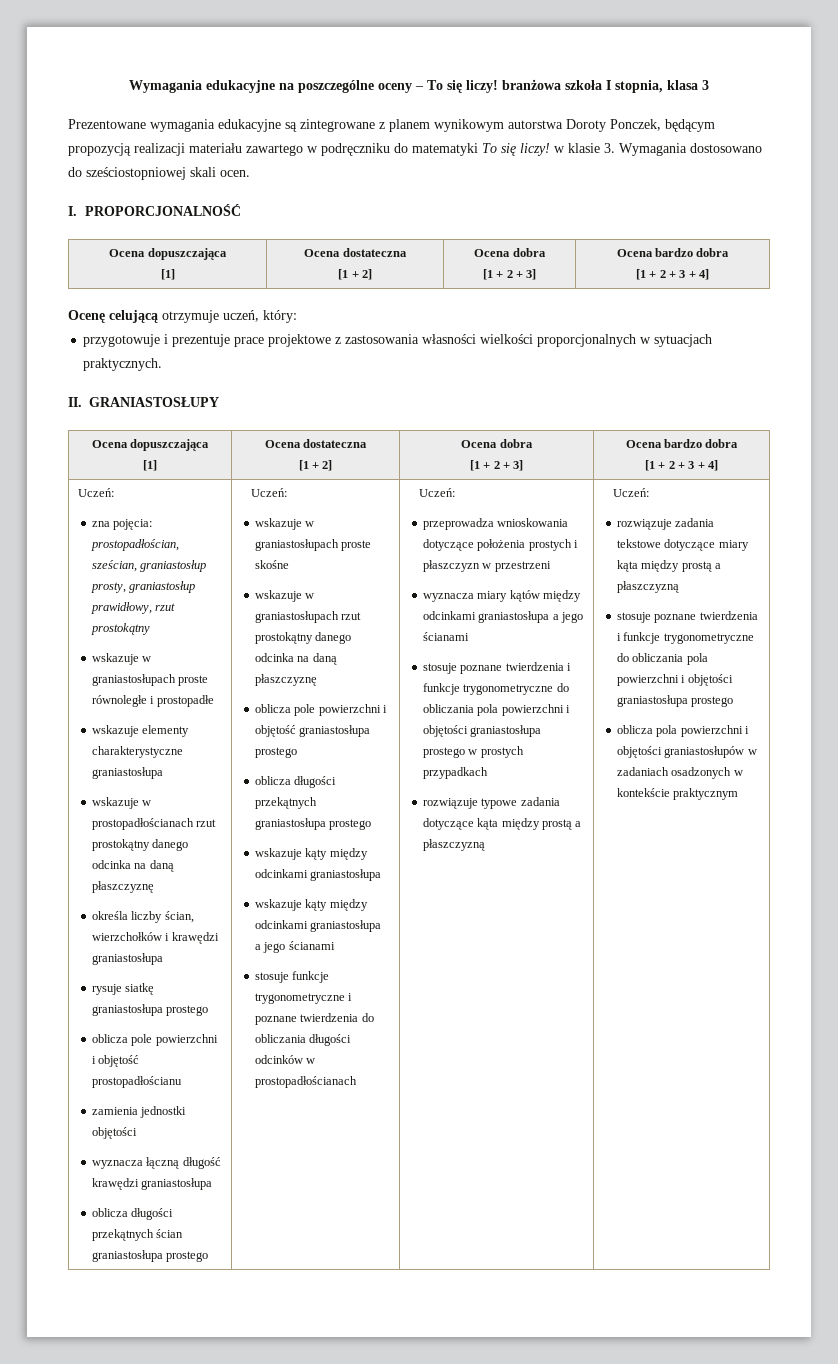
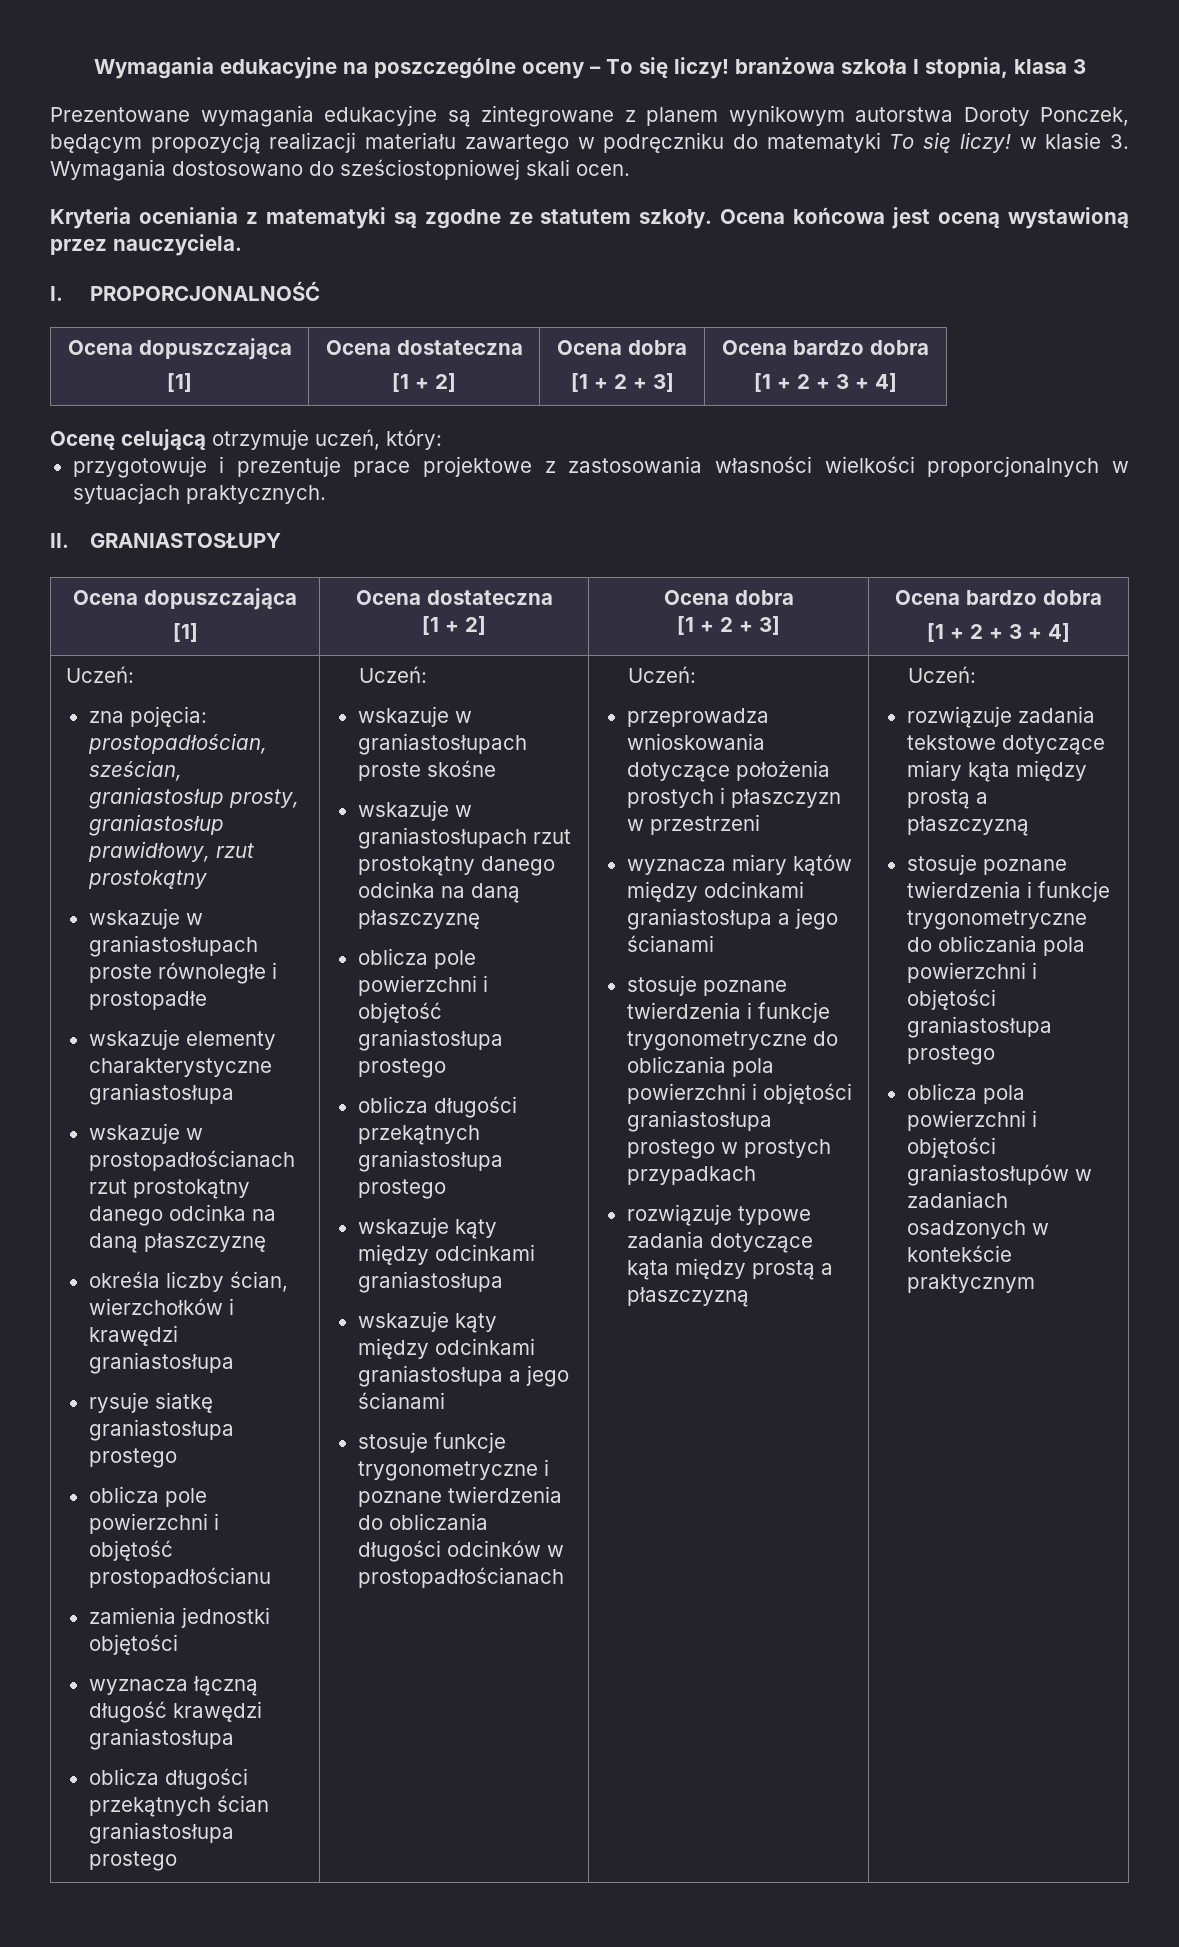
(250, 173) none -> [50,207,1129,229] [50,234,242,256] // Kryteria oceniania z matematyki są zgodne ze statutem szkoły. Ocena końcowa jest oceną wystawioną przez nauczyciela.

